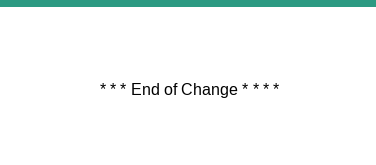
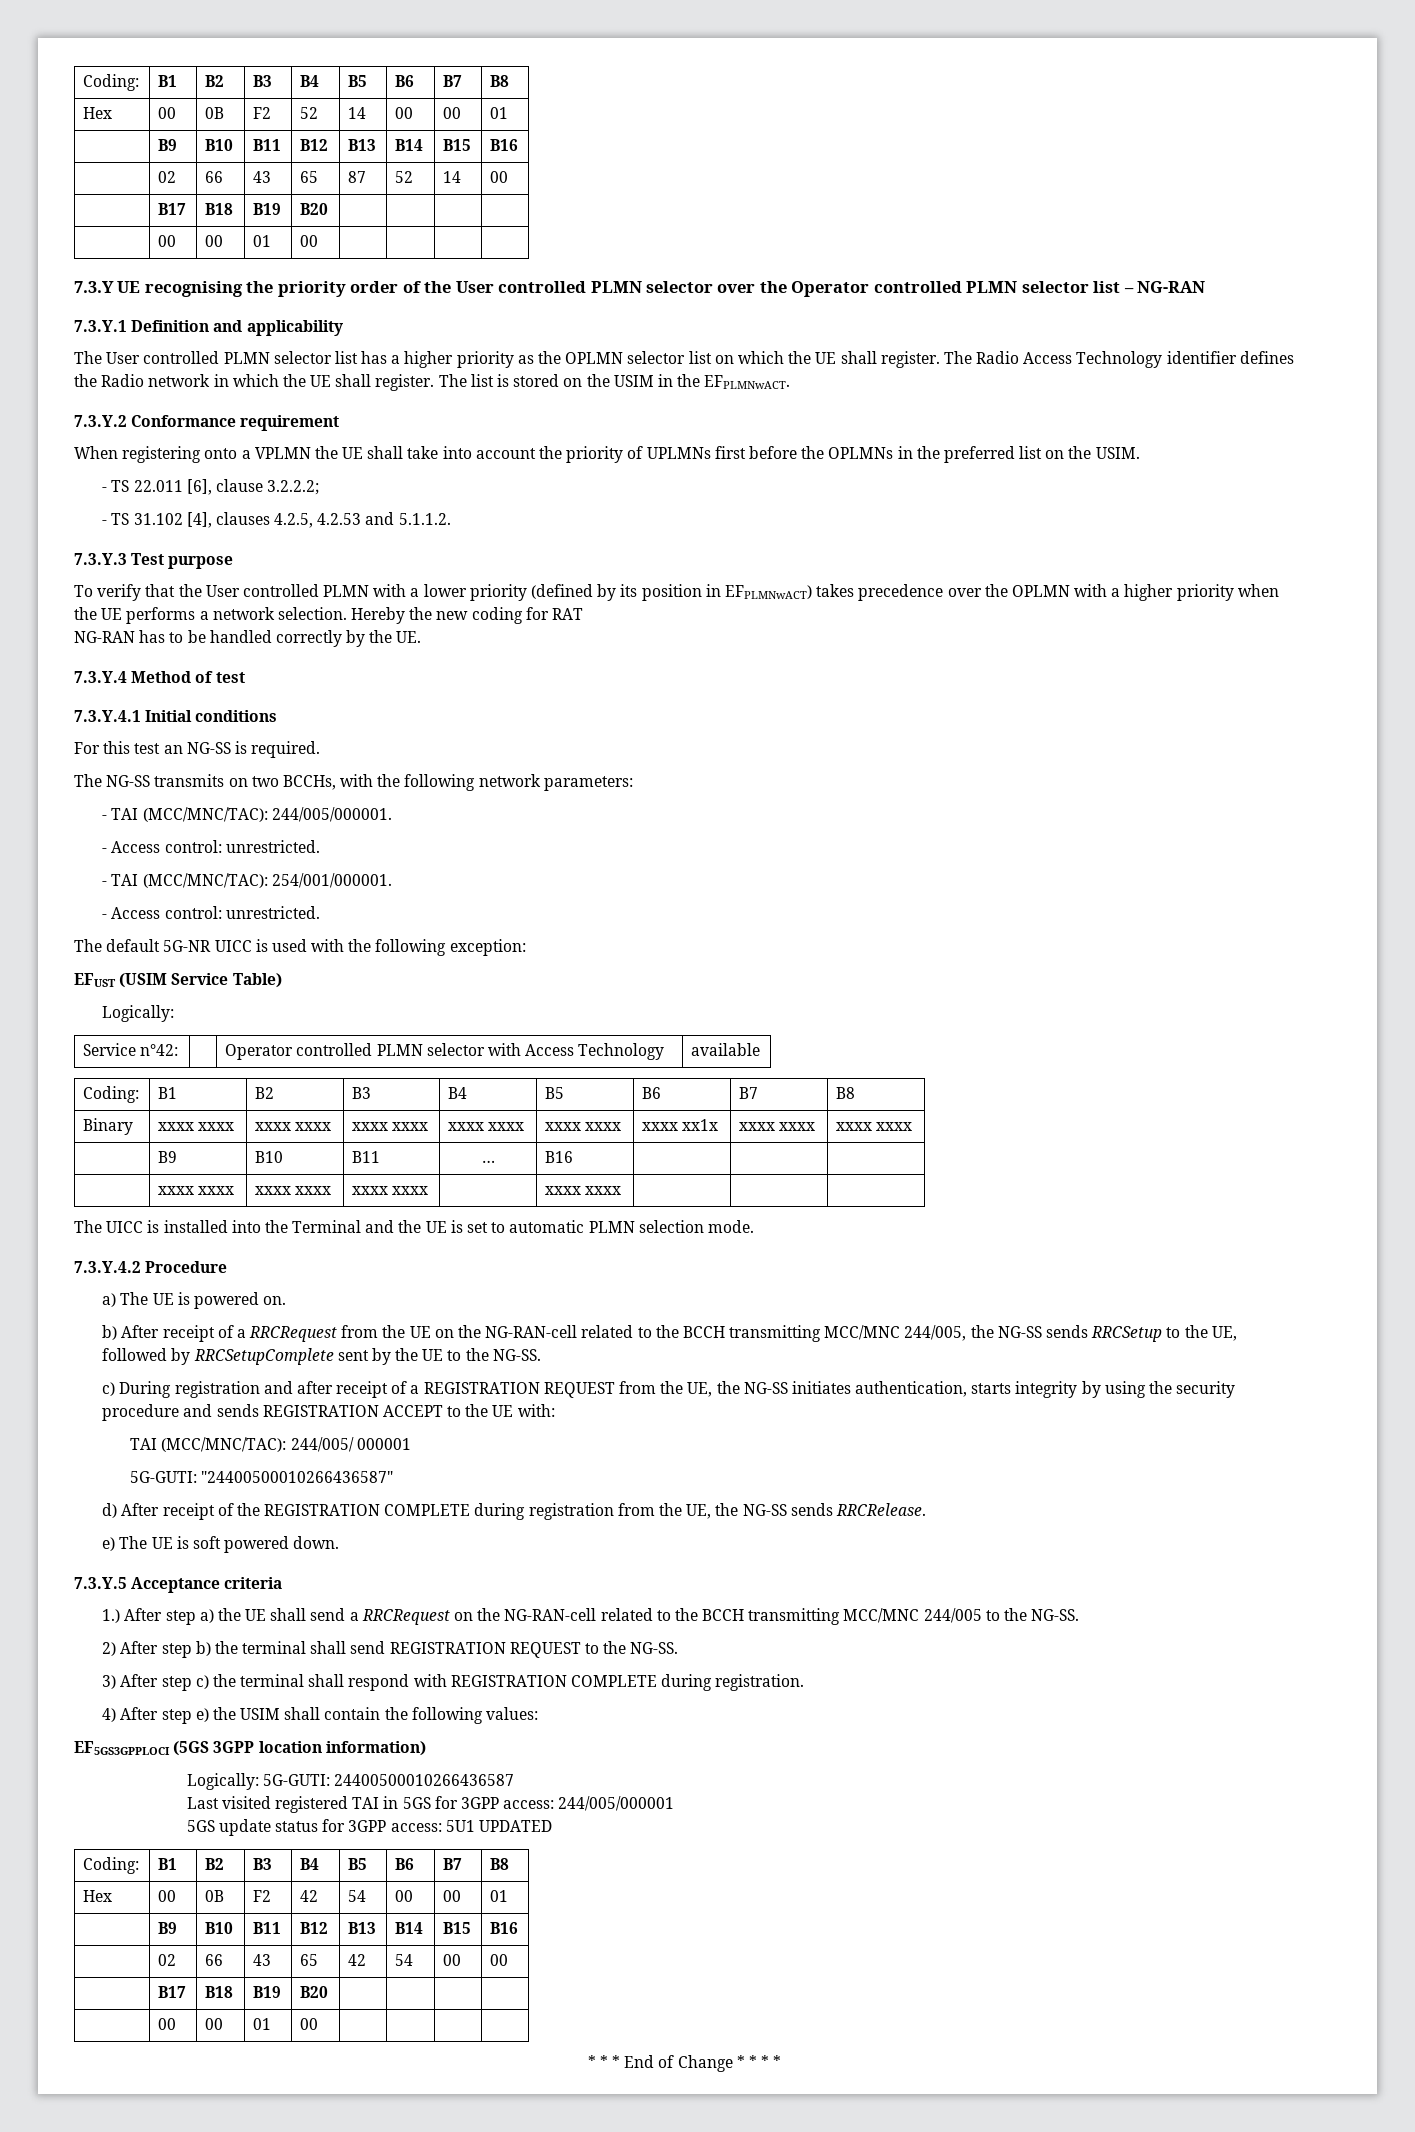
(99, 89) none -> [83,74,140,91] [158,75,178,87] [205,75,225,87] [253,75,273,87] [300,75,320,87] [348,75,368,87] [395,75,415,87] [443,75,463,87] [490,75,510,87] [83,107,113,119] [158,107,177,119] [205,107,225,119] [253,107,272,119] [300,107,319,119] [348,107,367,119] [395,107,414,119] [443,107,462,119] [490,107,509,119] [158,139,178,151] [205,139,234,151] [253,139,282,151] [300,139,329,151] [348,139,377,151] [395,139,424,151] [443,139,472,151] [490,139,519,151] [158,171,177,183] [205,171,224,183] [253,171,272,183] [300,171,319,183] [348,171,367,183] [395,171,414,183] [443,171,462,183] [490,171,509,183] [158,203,187,215] [205,203,234,215] [253,203,282,215] [300,203,329,215] [158,235,177,247] [205,235,224,247] [253,235,272,247] [300,235,319,247] [74,281,1206,297] [74,320,343,336] [74,351,1294,368] [74,374,791,391] [74,415,340,431] [74,446,1140,463] [102,479,320,495] [102,512,451,528] [74,553,234,569] [74,584,1279,601] [74,607,584,624] [74,630,422,647] [74,671,245,683] [74,710,278,722] [74,741,321,758] [74,774,633,791] [102,807,392,822] [102,840,320,853] [102,873,392,888] [102,906,320,919] [74,939,526,956] [74,973,282,988] [102,1005,175,1022] [83,1043,179,1056] [225,1043,665,1060] [691,1043,761,1056] [83,1086,140,1103] [158,1087,178,1099] [255,1087,275,1099] [352,1087,372,1099] [448,1087,468,1099] [545,1087,565,1099] [642,1087,662,1099] [739,1087,759,1099] [836,1087,856,1099] [83,1118,134,1135] [158,1122,235,1131] [255,1122,332,1131] [352,1122,429,1131] [448,1122,525,1131] [545,1122,622,1131] [642,1119,719,1131] [739,1122,816,1131] [836,1122,913,1131] [158,1151,178,1163] [255,1151,284,1163] [352,1151,381,1163] [481,1160,495,1163] [545,1151,574,1163] [158,1186,235,1195] [255,1186,332,1195] [352,1186,429,1195] [545,1186,622,1195] [74,1220,754,1233] [74,1261,228,1273] [102,1292,287,1309] [102,1325,1237,1342] [102,1348,541,1365] [102,1381,1236,1398] [102,1404,555,1421] [130,1437,411,1452] [130,1471,394,1483] [102,1503,926,1520] [102,1536,340,1553] [74,1577,283,1593] [102,1608,1080,1625] [102,1641,679,1658] [102,1674,805,1691] [102,1707,539,1724] [74,1741,426,1756] [186,1773,514,1790] [186,1796,675,1813] [186,1819,552,1836] [83,1857,140,1874] [158,1858,178,1870] [205,1858,225,1870] [253,1858,273,1870] [300,1858,320,1870] [348,1858,368,1870] [395,1858,415,1870] [443,1858,463,1870] [490,1858,510,1870] [83,1890,113,1902] [158,1890,177,1902] [205,1890,225,1902] [253,1890,272,1902] [300,1890,319,1902] [348,1890,367,1902] [395,1890,414,1902] [443,1890,462,1902] [490,1890,509,1902] [158,1922,178,1934] [205,1922,234,1934] [253,1922,282,1934] [300,1922,329,1934] [348,1922,377,1934] [395,1922,424,1934] [443,1922,472,1934] [490,1922,519,1934] [158,1954,177,1966] [205,1954,224,1966] [253,1954,272,1966] [300,1954,319,1966] [348,1954,367,1966] [395,1954,414,1966] [443,1954,462,1966] [490,1954,509,1966] [158,1986,187,1998] [205,1986,234,1998] [253,1986,282,1998] [300,1986,329,1998] [158,2018,177,2030] [205,2018,224,2030] [253,2018,272,2030] [300,2018,319,2030] Coding: | B1 | B2 | B3 | B4 | B5 | B6 | B7 | B8 // Hex | 00 | 0B | F2 | 52 | 14 | 00 | 00 | 01 // | B9 | B10 | B11 | B12 | B13 | B14 | B15 | B16 // | 02 | 66 | 43 | 65 | 87 | 52 | 14 | 00 // | B17 | B18 | B19 | B20 | | | | // | 00 | 00 | 01 | 00 | | | | // 7.3.Y UE recognising the priority order of the User controlled PLMN selector over the Operator controlled PLMN selector list – NG-RAN // 7.3.Y.1 Definition and applicability // The User controlled PLMN selector list has a higher priority as the OPLMN selector list on which the UE shall register. The Radio Access Technology identifier defines the Radio network in which the UE shall register. The list is stored on the USIM in the EFPLMNwACT. // 7.3.Y.2 Conformance requirement // When registering onto a VPLMN the UE shall take into account the priority of UPLMNs first before the OPLMNs in the preferred list on the USIM. // - TS 22.011 [6], clause 3.2.2.2; // - TS 31.102 [4], clauses 4.2.5, 4.2.53 and 5.1.1.2. // 7.3.Y.3 Test purpose // To verify that the User controlled PLMN with a lower priority (defined by its position in EFPLMNwACT) takes precedence over the OPLMN with a higher priority when the UE performs a network selection. Hereby the new coding for RAT // NG-RAN has to be handled correctly by the UE. // 7.3.Y.4 Method of test // 7.3.Y.4.1 Initial conditions // For this test an NG-SS is required. // The NG-SS transmits on two BCCHs, with the following network parameters: // - TAI (MCC/MNC/TAC): 244/005/000001. // - Access control: unrestricted. // - TAI (MCC/MNC/TAC): 254/001/000001. // - Access control: unrestricted. // The default 5G-NR UICC is used with the following exception: // EFUST (USIM Service Table) // Logically: // Service n°42: | | Operator controlled PLMN selector with Access Technology | available // Coding: | B1 | B2 | B3 | B4 | B5 | B6 | B7 | B8 // Binary | xxxx xxxx | xxxx xxxx | xxxx xxxx | xxxx xxxx | xxxx xxxx | xxxx xx1x | xxxx xxxx | xxxx xxxx // | B9 | B10 | B11 | … | B16 | | | // | xxxx xxxx | xxxx xxxx | xxxx xxxx | | xxxx xxxx | | | // The UICC is installed into the Terminal and the UE is set to automatic PLMN selection mode. // 7.3.Y.4.2 Procedure // a) The UE is powered on. // b) After receipt of a RRCRequest from the UE on the NG-RAN-cell related to the BCCH transmitting MCC/MNC 244/005, the NG-SS sends RRCSetup to the UE, followed by RRCSetupComplete sent by the UE to the NG-SS. // c) During registration and after receipt of a REGISTRATION REQUEST from the UE, the NG-SS initiates authentication, starts integrity by using the security procedure and sends REGISTRATION ACCEPT to the UE with: // TAI (MCC/MNC/TAC): 244/005/ 000001 // 5G-GUTI: "24400500010266436587" // d) After receipt of the REGISTRATION COMPLETE during registration from the UE, the NG-SS sends RRCRelease. // e) The UE is soft powered down. // 7.3.Y.5 Acceptance criteria // 1.) After step a) the UE shall send a RRCRequest on the NG-RAN-cell related to the BCCH transmitting MCC/MNC 244/005 to the NG-SS. // 2) After step b) the terminal shall send REGISTRATION REQUEST to the NG-SS. // 3) After step c) the terminal shall respond with REGISTRATION COMPLETE during registration. // 4) After step e) the USIM shall contain the following values: // EF5GS3GPPLOCI (5GS 3GPP location information) // Logically: 5G-GUTI: 24400500010266436587 // Last visited registered TAI in 5GS for 3GPP access: 244/005/000001 // 5GS update status for 3GPP access: 5U1 UPDATED // Coding: | B1 | B2 | B3 | B4 | B5 | B6 | B7 | B8 // Hex | 00 | 0B | F2 | 42 | 54 | 00 | 00 | 01 // | B9 | B10 | B11 | B12 | B13 | B14 | B15 | B16 // | 02 | 66 | 43 | 65 | 42 | 54 | 00 | 00 // | B17 | B18 | B19 | B20 | | | | // | 00 | 00 | 01 | 00 | | | | //

